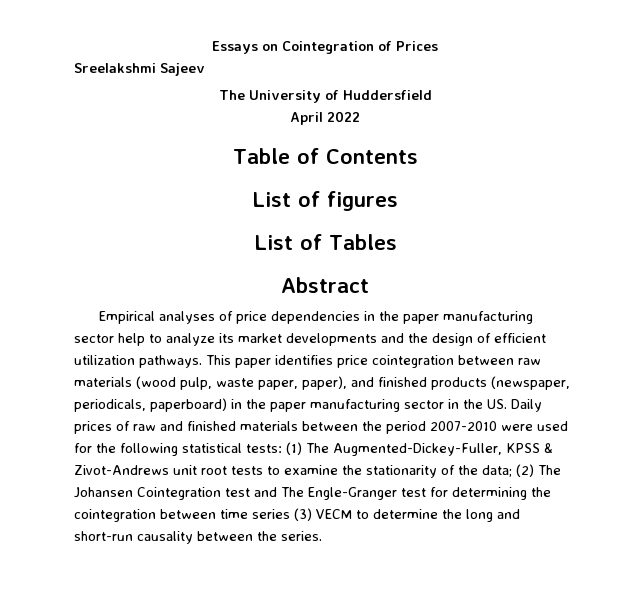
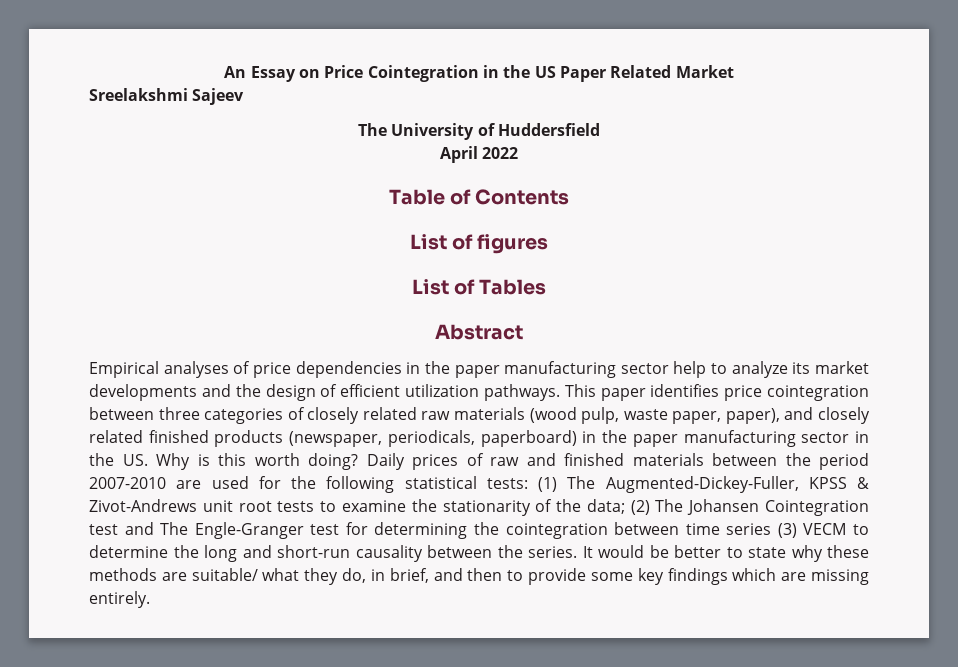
[212,41,438,54] Essays on Cointegration of Prices -> [224,65,734,82] An Essay on Price Cointegration in the US Paper Related Market
(514, 360) none -> [158,407,417,424] three categories of closely related
(374, 382) none -> [817,407,870,424] [89,430,143,443] closely related
(507, 404) none -> [156,453,358,470] Why is this worth doing?
[501,424,533,431] were -> [176,480,202,489] are
(322, 536) none -> [582,545,869,562] [89,568,870,585] [89,591,150,608] It would be better to state why these methods are suitable/ what they do, in brief, and then to provide some key findings which are missing entirely.

